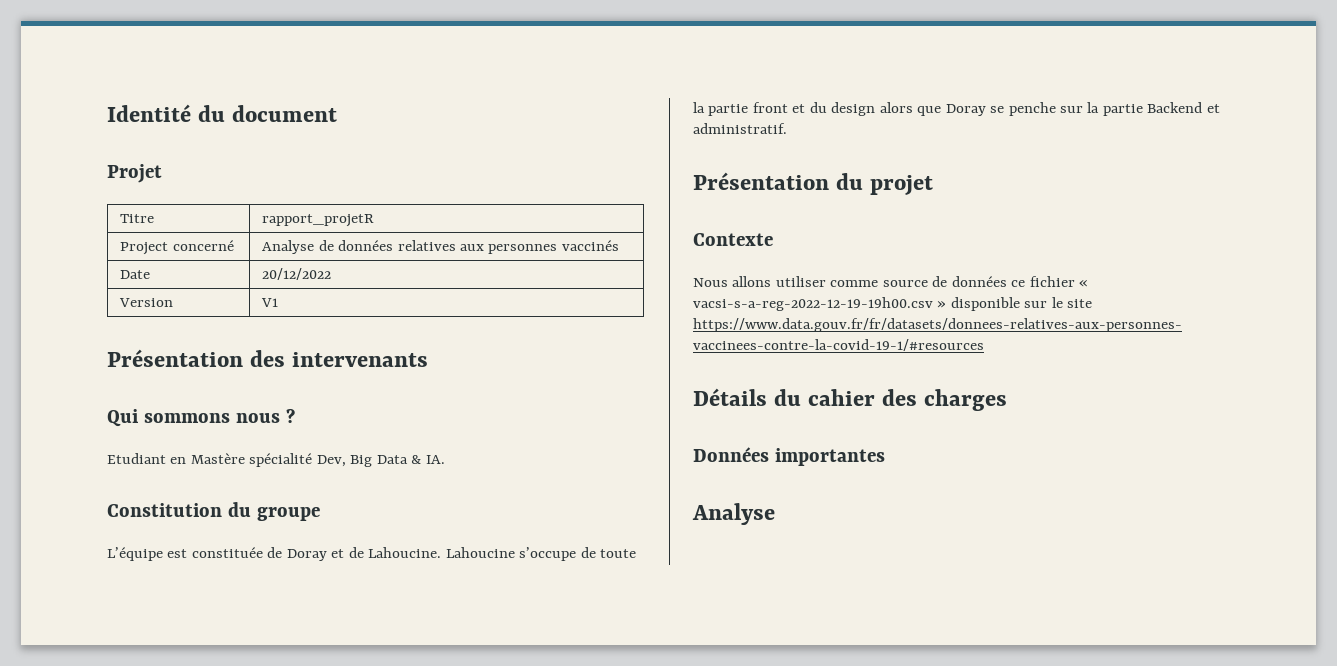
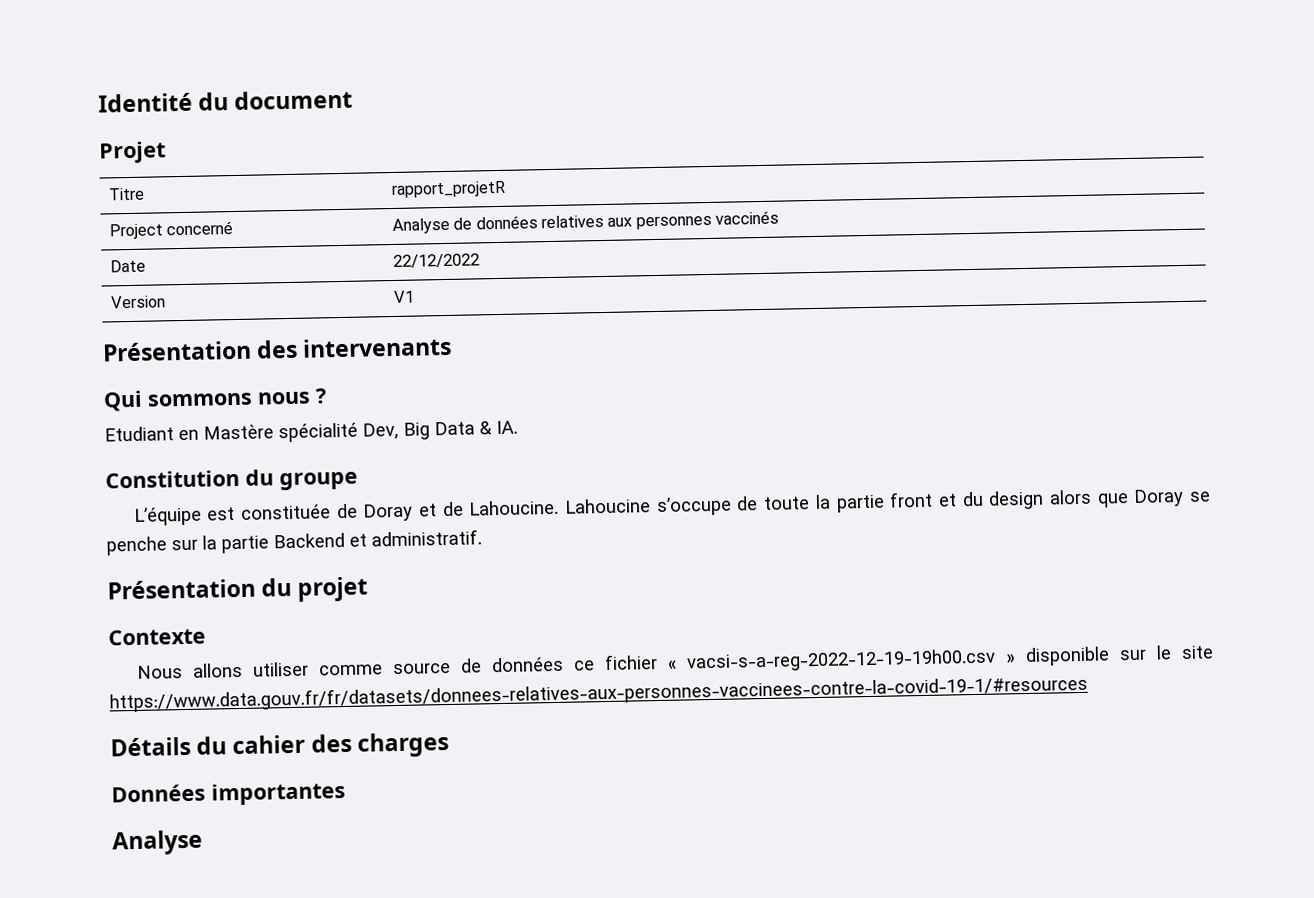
[262,268,332,280] 20/12/2022 -> [392,253,480,268] 22/12/2022

